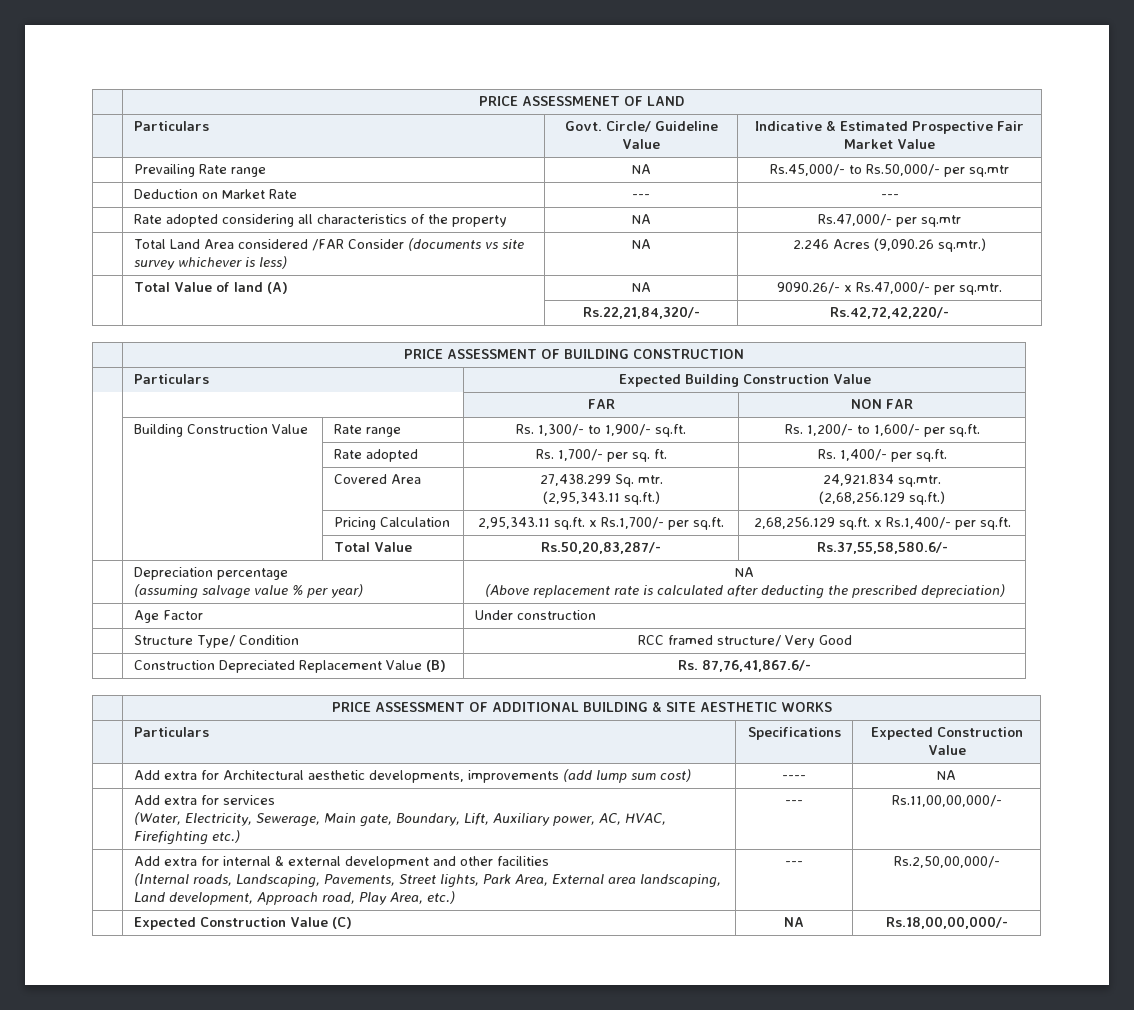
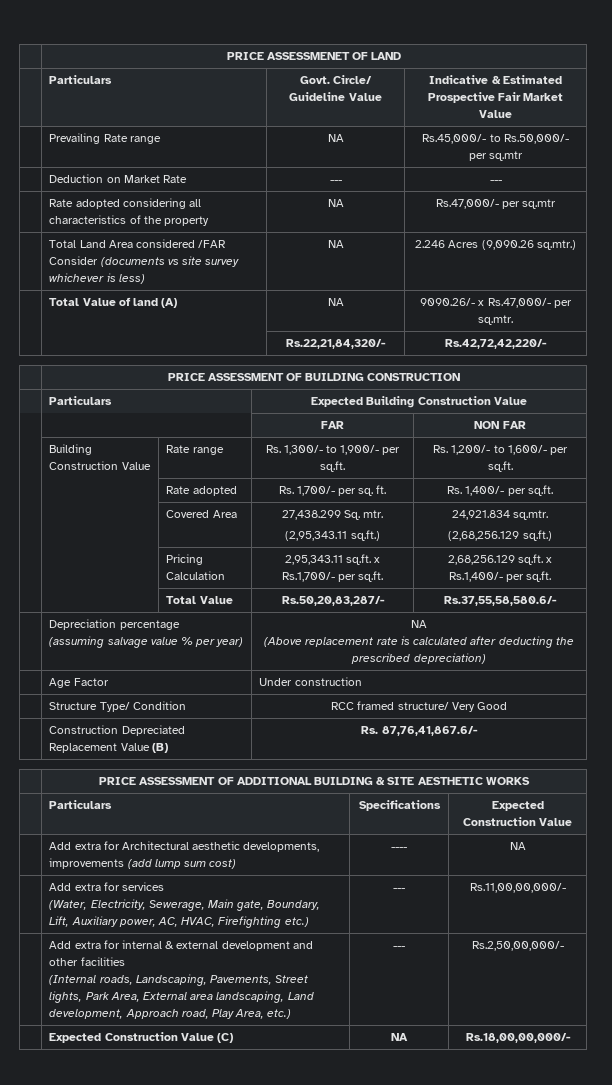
(651, 430) none -> [382,447,401,455] per

